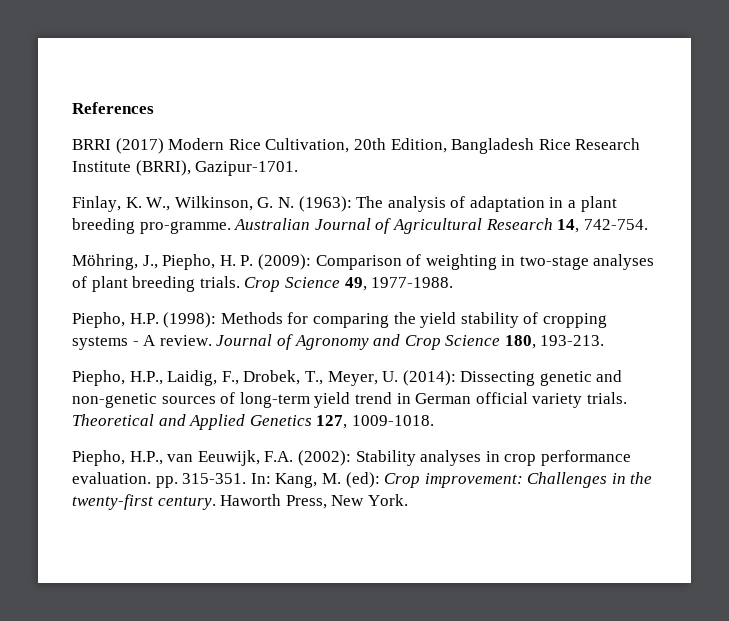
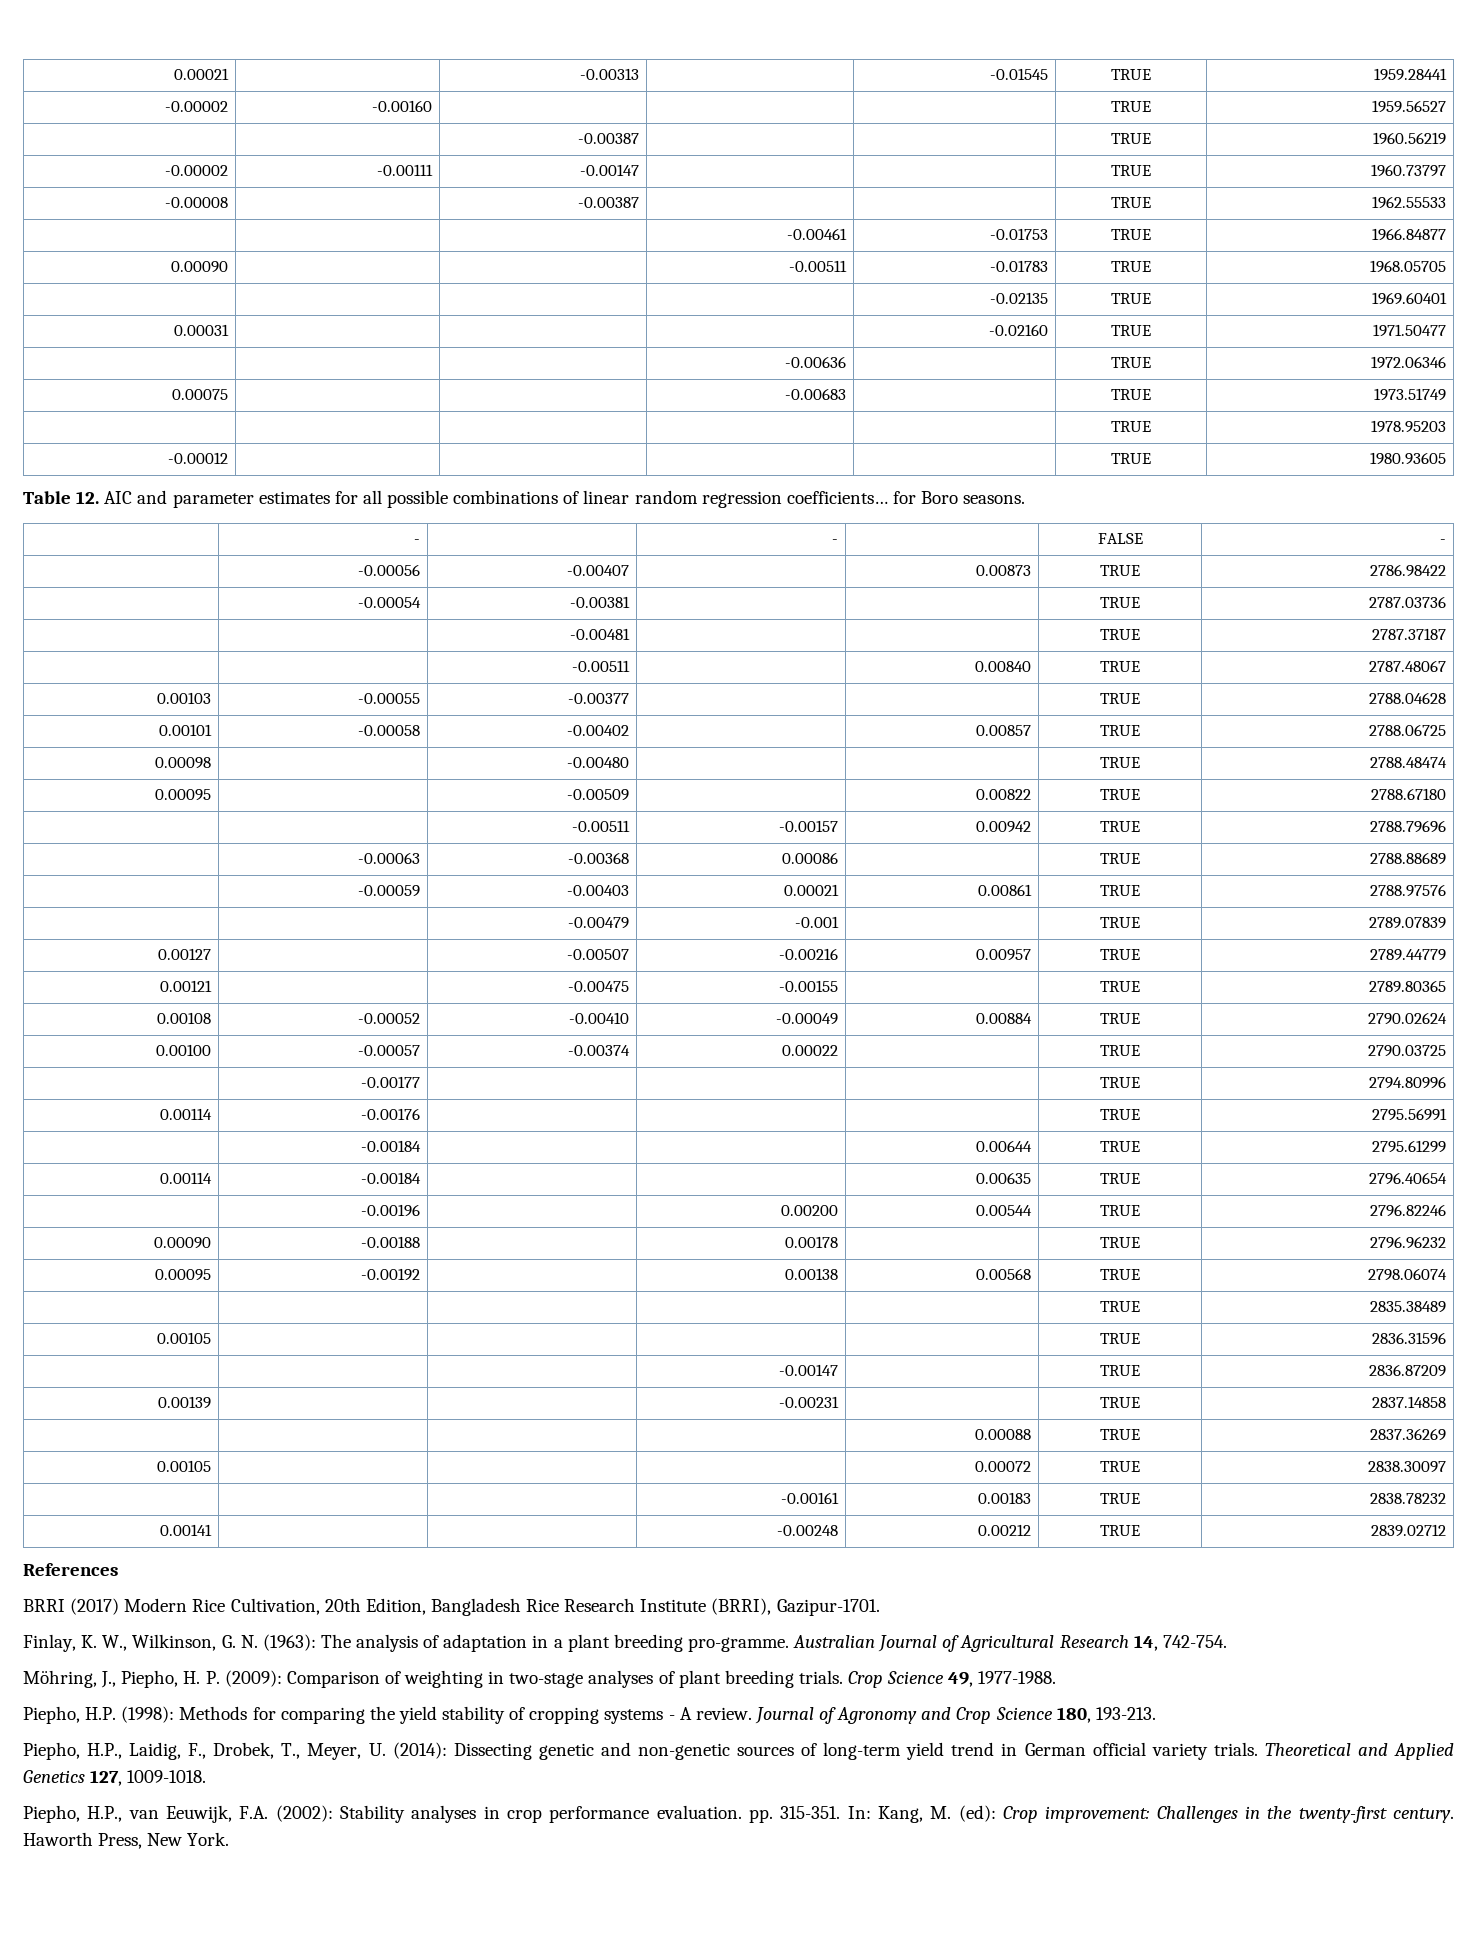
(72, 108) none -> [174,68,230,80] [580,68,640,80] [990,68,1049,80] [1111,69,1151,80] [1374,68,1448,81] [165,101,229,112] [372,100,433,112] [1111,101,1151,112] [1372,100,1447,113] [578,133,640,144] [1111,133,1151,144] [1373,132,1447,145] [165,165,229,176] [377,164,434,176] [580,164,640,176] [1111,165,1151,176] [1371,164,1447,177] [165,197,229,208] [578,197,640,208] [1111,197,1151,208] [1372,196,1447,209] [787,228,848,240] [990,228,1049,240] [1111,229,1151,240] [1372,228,1447,241] [171,261,229,273] [789,260,848,272] [990,260,1049,272] [1111,261,1151,272] [1370,260,1447,273] [990,292,1049,304] [1111,293,1151,304] [1372,292,1448,305] [174,324,230,336] [989,324,1049,336] [1111,325,1151,336] [1373,324,1447,337] [785,356,847,368] [1111,357,1151,368] [1371,356,1447,369] [172,389,229,400] [785,388,847,400] [1111,389,1151,400] [1374,388,1447,401] [1111,421,1151,432] [1371,420,1447,433] [168,452,229,464] [1111,453,1151,464] [1370,452,1447,465] [23,490,1026,508] [414,539,421,544] [832,539,839,544] [1097,533,1143,544] [1440,539,1447,544] [358,564,421,576] [567,565,630,576] [976,565,1032,576] [1100,565,1140,576] [1370,564,1447,577] [358,597,422,608] [570,596,631,608] [1100,597,1140,608] [1369,596,1447,608] [570,628,631,640] [1100,629,1140,640] [1372,628,1447,640] [572,660,631,672] [975,661,1032,672] [1100,661,1140,672] [1369,660,1447,672] [157,692,212,704] [358,693,421,704] [568,693,630,704] [1100,693,1140,704] [1369,692,1447,704] [159,724,213,736] [358,725,421,736] [567,725,630,736] [976,725,1032,736] [1100,725,1140,736] [1369,724,1447,736] [155,757,212,769] [567,757,630,768] [1100,757,1140,768] [1370,757,1448,768] [155,789,212,801] [567,789,630,801] [976,789,1032,800] [1100,789,1140,800] [1371,788,1447,800] [572,820,631,832] [779,820,839,832] [976,821,1032,833] [1100,821,1140,832] [1370,820,1447,833] [358,852,421,864] [568,852,630,864] [782,852,839,864] [1100,853,1140,864] [1370,852,1447,865] [358,885,421,897] [567,885,630,896] [784,884,840,896] [978,884,1033,896] [1100,885,1140,896] [1370,884,1447,897] [568,917,630,929] [795,916,840,928] [1100,917,1140,928] [1369,917,1447,929] [158,948,212,960] [567,949,630,960] [779,948,839,960] [976,949,1032,961] [1100,949,1140,960] [1370,949,1447,961] [160,980,213,992] [568,981,630,992] [779,980,839,992] [1100,981,1140,992] [1369,980,1447,993] [157,1012,212,1024] [358,1013,421,1024] [569,1012,630,1024] [776,1013,839,1025] [976,1013,1033,1024] [1100,1013,1140,1024] [1368,1012,1448,1025] [156,1044,212,1056] [358,1045,421,1056] [568,1045,631,1056] [782,1045,839,1056] [1100,1045,1140,1056] [1368,1045,1447,1057] [361,1076,421,1088] [1100,1077,1140,1088] [1369,1076,1447,1089] [160,1108,213,1120] [361,1108,421,1120] [1100,1109,1140,1120] [1372,1108,1448,1121] [361,1140,422,1152] [976,1140,1033,1152] [1100,1141,1140,1152] [1372,1140,1447,1153] [160,1172,213,1184] [361,1172,422,1184] [976,1172,1032,1184] [1100,1173,1140,1184] [1369,1172,1448,1185] [361,1204,421,1217] [781,1205,839,1216] [976,1205,1033,1216] [1100,1205,1140,1216] [1370,1204,1447,1217] [154,1237,212,1249] [361,1236,421,1248] [785,1236,839,1248] [1100,1237,1140,1248] [1370,1236,1447,1249] [155,1269,212,1281] [361,1268,421,1281] [785,1268,839,1280] [976,1268,1032,1280] [1100,1269,1140,1280] [1368,1268,1448,1281] [1100,1301,1140,1312] [1370,1301,1447,1313] [157,1332,212,1344] [1100,1333,1140,1344] [1372,1332,1447,1345] [779,1364,839,1376] [1100,1365,1140,1376] [1369,1364,1447,1377] [158,1396,212,1409] [779,1396,840,1408] [1100,1397,1140,1408] [1372,1396,1447,1408] [975,1429,1032,1440] [1100,1429,1140,1440] [1370,1428,1447,1441] [157,1460,212,1472] [975,1461,1032,1472] [1100,1461,1140,1472] [1368,1461,1447,1473] [781,1492,840,1504] [978,1492,1032,1504] [1100,1493,1140,1504] [1370,1493,1447,1504] [160,1524,213,1536] [777,1525,839,1536] [978,1524,1032,1536] [1100,1525,1140,1536] [1371,1524,1447,1537] 0.00021 | | -0.00313 | | -0.01545 | TRUE | 1959.28441 // -0.00002 | -0.00160 | | | | TRUE | 1959.56527 // | | -0.00387 | | | TRUE | 1960.56219 // -0.00002 | -0.00111 | -0.00147 | | | TRUE | 1960.73797 // -0.00008 | | -0.00387 | | | TRUE | 1962.55533 // | | | -0.00461 | -0.01753 | TRUE | 1966.84877 // 0.00090 | | | -0.00511 | -0.01783 | TRUE | 1968.05705 // | | | | -0.02135 | TRUE | 1969.60401 // 0.00031 | | | | -0.02160 | TRUE | 1971.50477 // | | | -0.00636 | | TRUE | 1972.06346 // 0.00075 | | | -0.00683 | | TRUE | 1973.51749 // | | | | | TRUE | 1978.95203 // -0.00012 | | | | | TRUE | 1980.93605 // Table 12. AIC and parameter estimates for all possible combinations of linear random regression coefficients… for Boro seasons. // | - | | - | | FALSE | - // | -0.00056 | -0.00407 | | 0.00873 | TRUE | 2786.98422 // | -0.00054 | -0.00381 | | | TRUE | 2787.03736 // | | -0.00481 | | | TRUE | 2787.37187 // | | -0.00511 | | 0.00840 | TRUE | 2787.48067 // 0.00103 | -0.00055 | -0.00377 | | | TRUE | 2788.04628 // 0.00101 | -0.00058 | -0.00402 | | 0.00857 | TRUE | 2788.06725 // 0.00098 | | -0.00480 | | | TRUE | 2788.48474 // 0.00095 | | -0.00509 | | 0.00822 | TRUE | 2788.67180 // | | -0.00511 | -0.00157 | 0.00942 | TRUE | 2788.79696 // | -0.00063 | -0.00368 | 0.00086 | | TRUE | 2788.88689 // | -0.00059 | -0.00403 | 0.00021 | 0.00861 | TRUE | 2788.97576 // | | -0.00479 | -0.001 | | TRUE | 2789.07839 // 0.00127 | | -0.00507 | -0.00216 | 0.00957 | TRUE | 2789.44779 // 0.00121 | | -0.00475 | -0.00155 | | TRUE | 2789.80365 // 0.00108 | -0.00052 | -0.00410 | -0.00049 | 0.00884 | TRUE | 2790.02624 // 0.00100 | -0.00057 | -0.00374 | 0.00022 | | TRUE | 2790.03725 // | -0.00177 | | | | TRUE | 2794.80996 // 0.00114 | -0.00176 | | | | TRUE | 2795.56991 // | -0.00184 | | | 0.00644 | TRUE | 2795.61299 // 0.00114 | -0.00184 | | | 0.00635 | TRUE | 2796.40654 // | -0.00196 | | 0.00200 | 0.00544 | TRUE | 2796.82246 // 0.00090 | -0.00188 | | 0.00178 | | TRUE | 2796.96232 // 0.00095 | -0.00192 | | 0.00138 | 0.00568 | TRUE | 2798.06074 // | | | | | TRUE | 2835.38489 // 0.00105 | | | | | TRUE | 2836.31596 // | | | -0.00147 | | TRUE | 2836.87209 // 0.00139 | | | -0.00231 | | TRUE | 2837.14858 // | | | | 0.00088 | TRUE | 2837.36269 // 0.00105 | | | | 0.00072 | TRUE | 2838.30097 // | | | -0.00161 | 0.00183 | TRUE | 2838.78232 // 0.00141 | | | -0.00248 | 0.00212 | TRUE | 2839.02712 //

